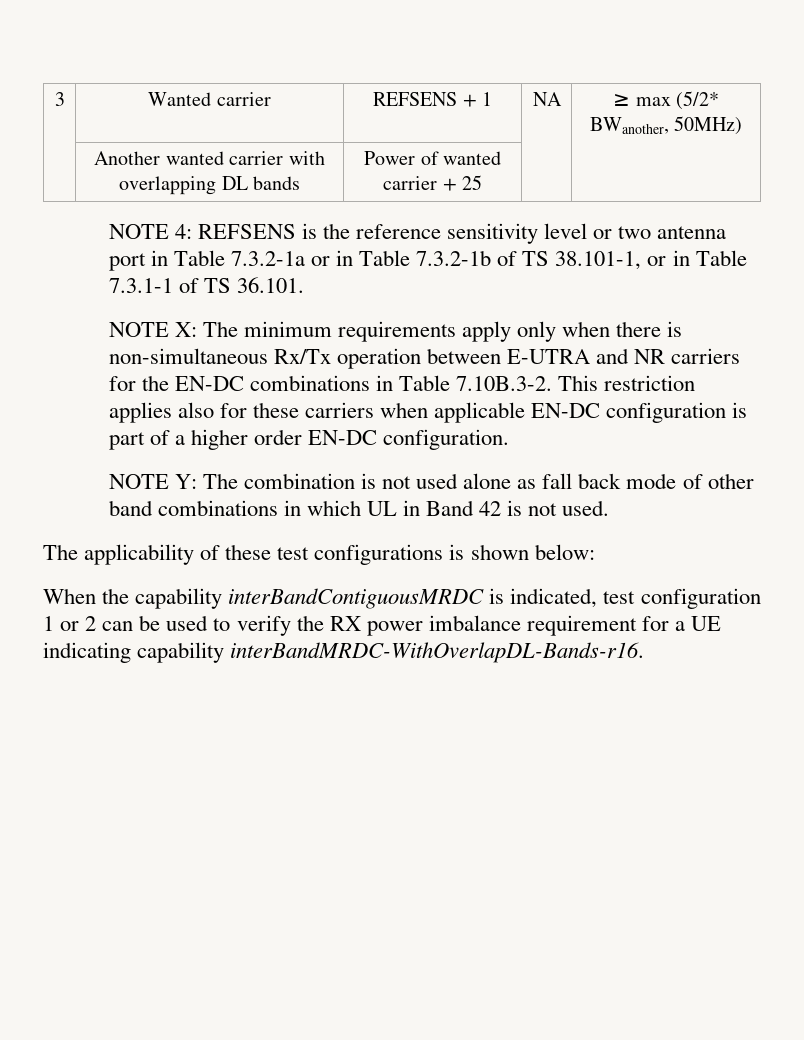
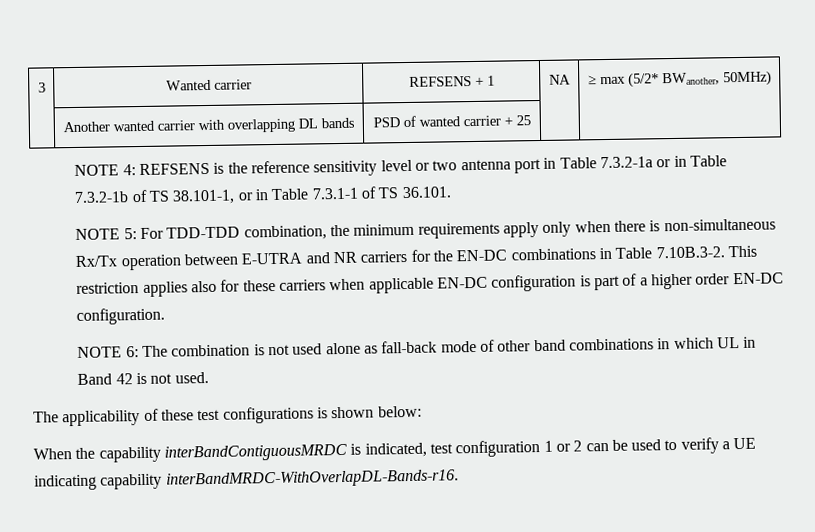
[364,151,416,165] Power -> [372,117,400,128] PSD
[174,321,238,337] X: The -> [123,224,351,241] 5: For TDD-TDD combination, the
[174,474,197,489] Y: -> [125,346,139,358] 6:
[542,473,622,489] fall back -> [381,340,438,354] fall-back
[296,615,669,636] the RX power imbalance requirement for -> (719, 445) none

